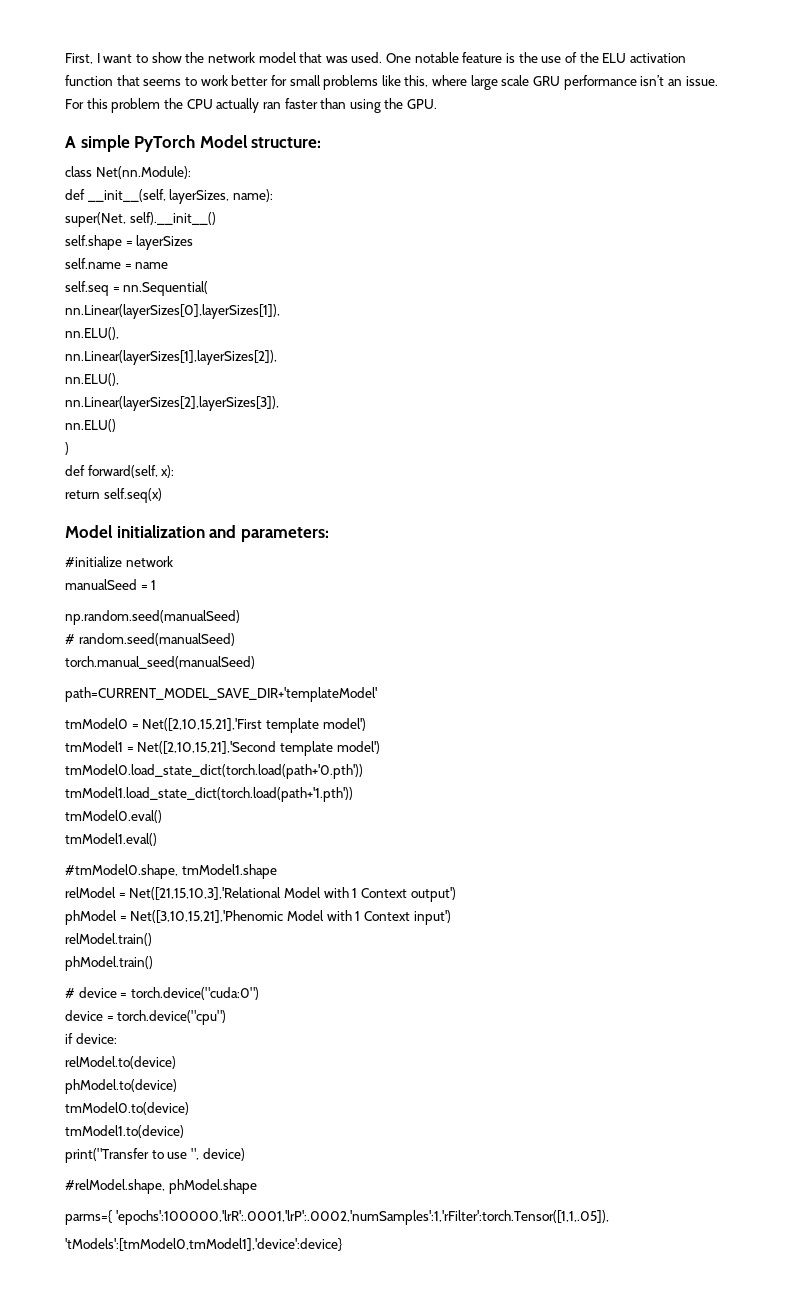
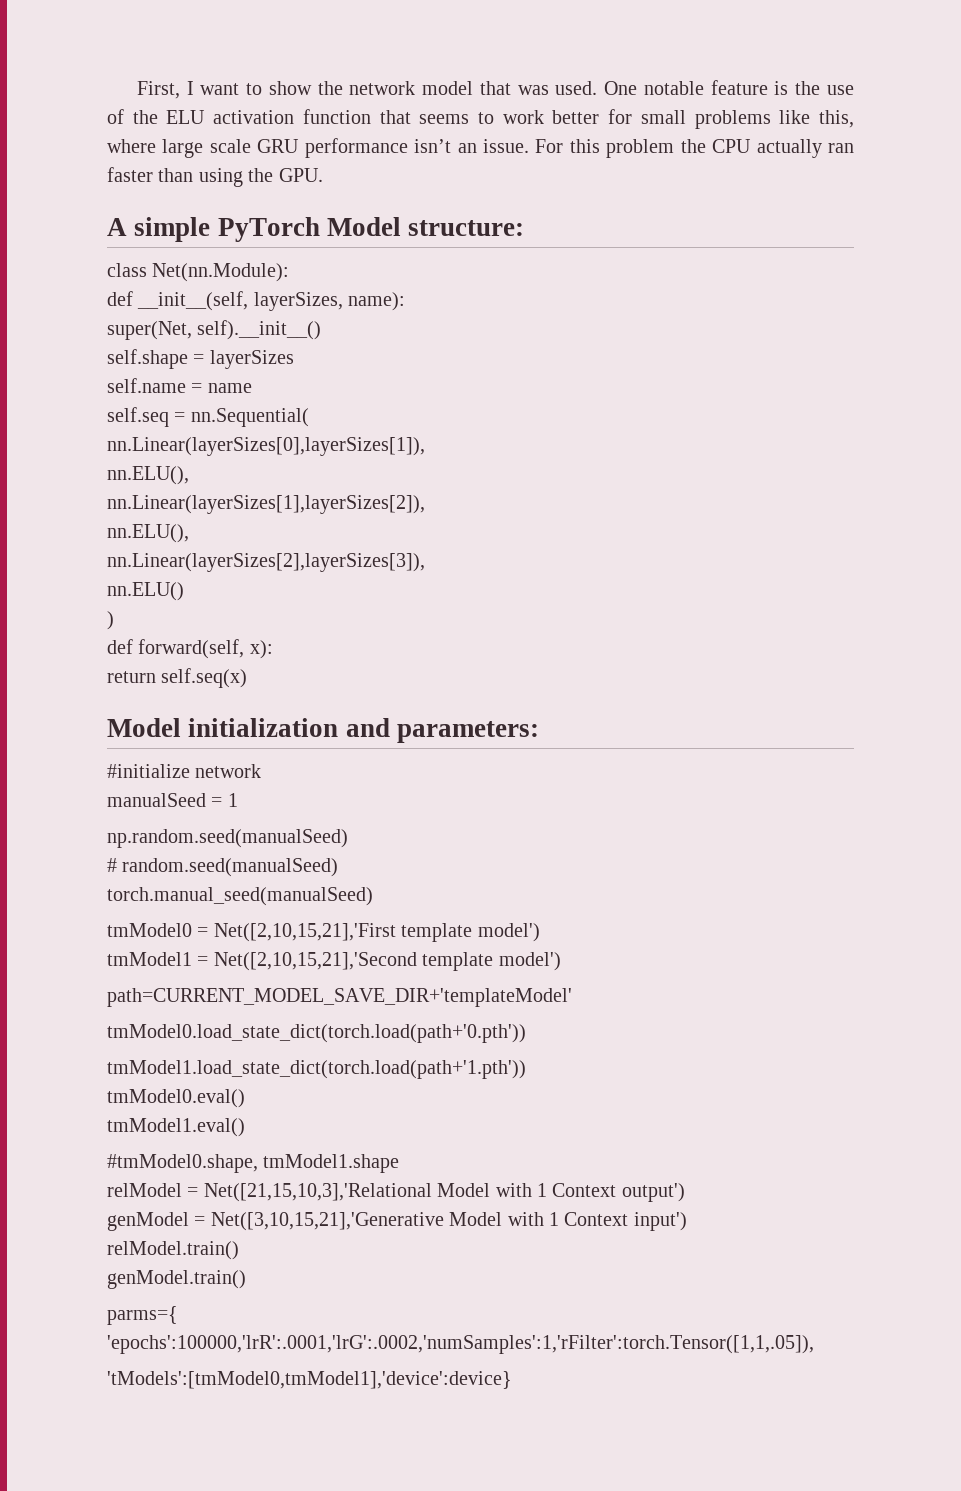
[65,687,377,702] // path=CURRENT_MODEL_SAVE_DIR+'templateModel' -> (373, 896) none
(380, 747) none -> [107,988,572,1007] // path=CURRENT_MODEL_SAVE_DIR+'templateModel'
[65,910,284,925] phModel = Net([3,10,15,21],'Phenomic -> [107,1212,444,1231] genModel = Net([3,10,15,21],'Generative
[65,956,153,971] [65,987,259,1000] [65,1010,227,1025] [65,1033,117,1044] [65,1056,176,1069] [65,1079,177,1094] [65,1102,189,1115] [65,1125,184,1138] [65,1148,245,1163] [65,1179,257,1194] phModel.train() // # device = torch.device("cuda:0") // device = torch.device("cpu") // if device: // relModel.to(device) // phModel.to(device) // tmModel0.to(device) // tmModel1.to(device) // print("Transfer to use ", device) // #relModel.shape, phModel.shape -> [107,1270,246,1289] genModel.train()
[115,1210,609,1225] 'epochs':100000,'lrR':.0001,'lrP':.0002,'numSamples':1,'rFilter':torch.Tensor([1,1,.05]), -> [107,1335,814,1354] 'epochs':100000,'lrR':.0001,'lrG':.0002,'numSamples':1,'rFilter':torch.Tensor([1,1,.05]),

